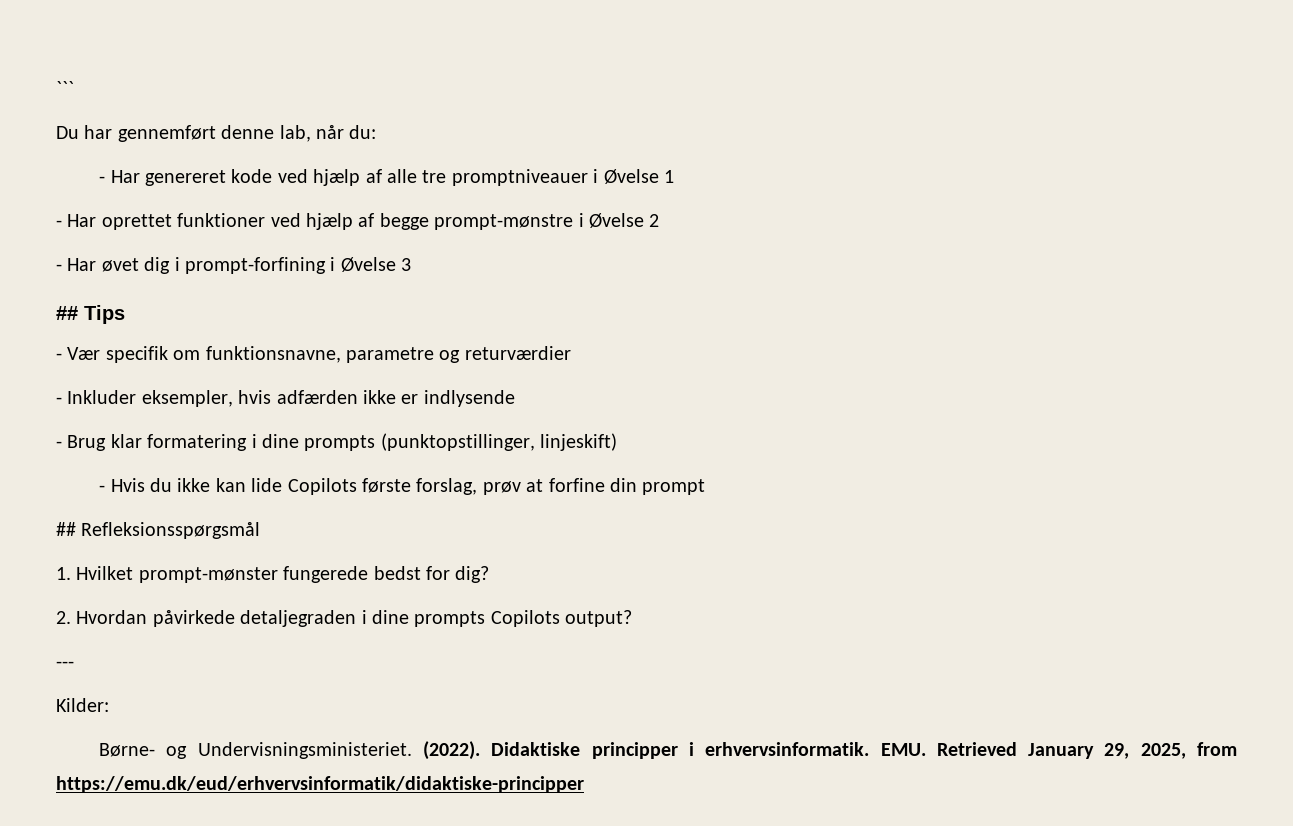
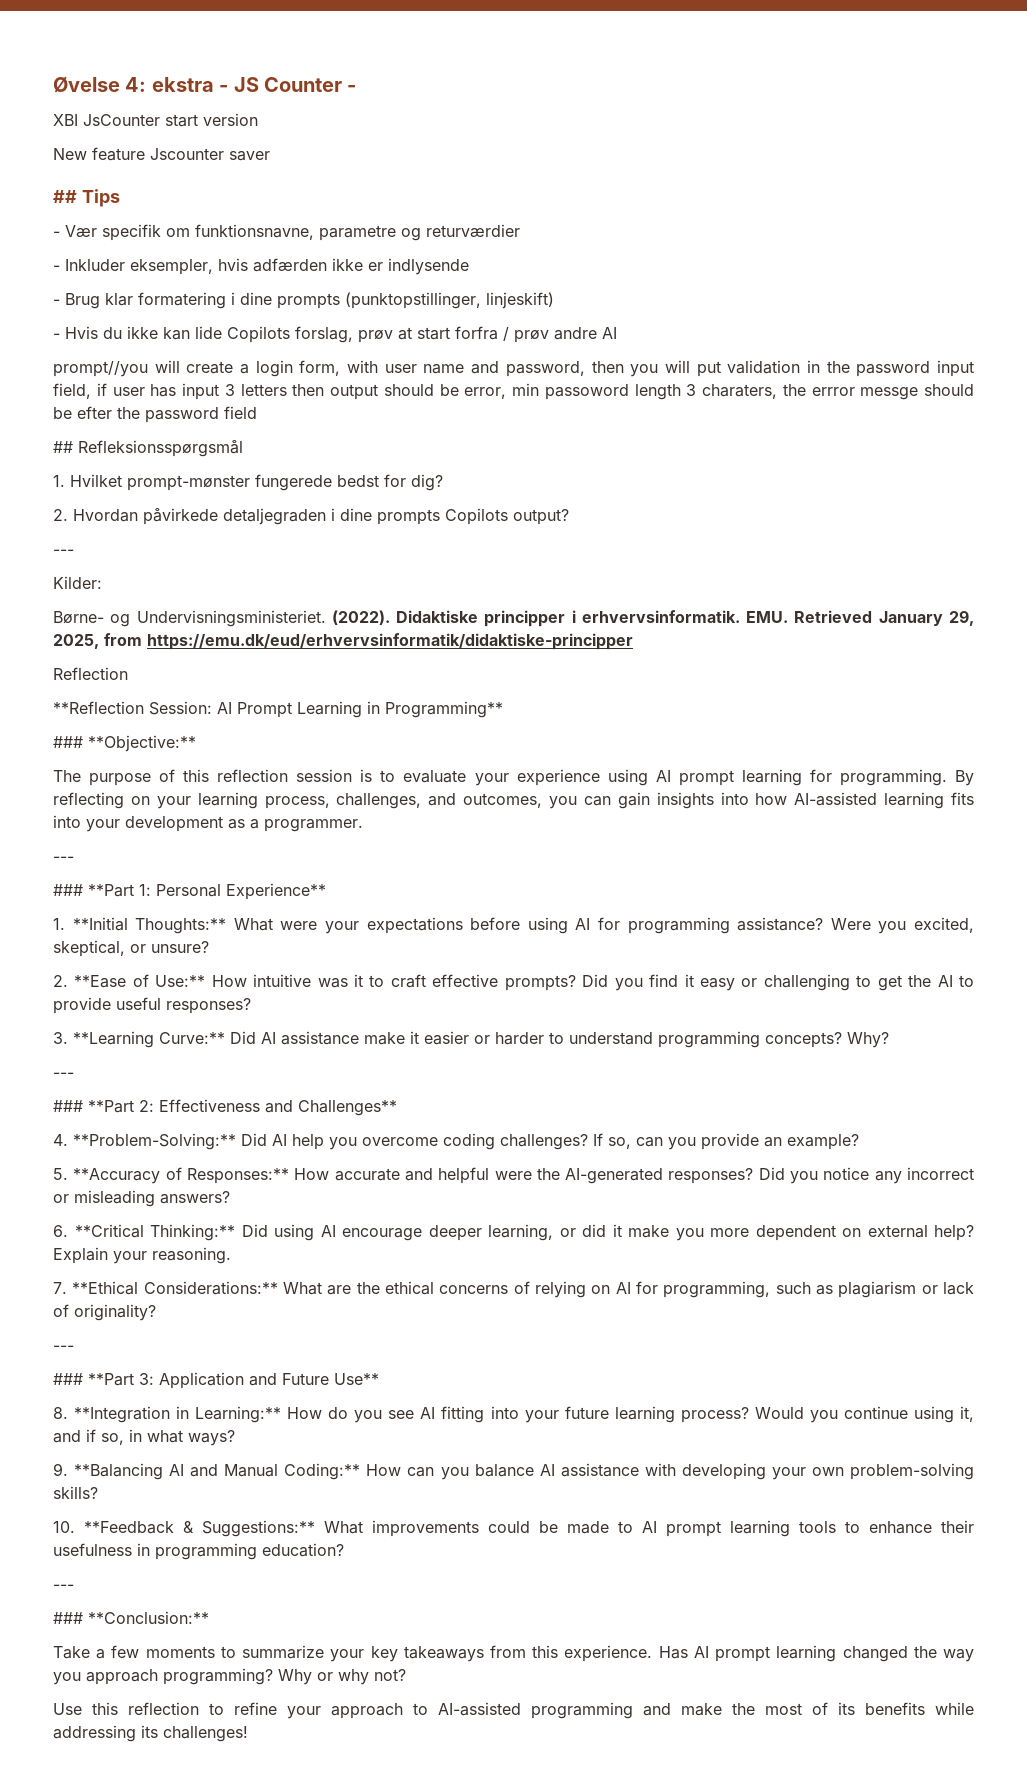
[56,81,74,95] [56,125,377,142] [99,169,674,186] [56,213,660,230] [56,257,412,274] ``` // Du har gennemført denne lab, når du: // - Har genereret kode ved hjælp af alle tre promptniveauer i Øvelse 1 // - Har oprettet funktioner ved hjælp af begge prompt-mønstre i Øvelse 2 // - Har øvet dig i prompt-forfining i Øvelse 3 -> [53,76,357,93] [53,113,258,127] [53,147,270,161] Øvelse 4: ekstra - JS Counter - // XBI JsCounter start version // New feature Jscounter saver
[361,478,411,493] første -> (290, 334) none
[548,478,706,495] forfine din prompt -> [417,326,617,343] [53,360,975,377] [53,383,974,400] [53,406,257,423] start forfra / prøv andre AI // prompt//you will create a login form, with user name and password, then you will put validation in the password input field, if user has input 3 letters then output should be error, min passoword length 3 charaters, the errror messge should be efter the password field
(584, 784) none -> [53,667,128,680] [53,701,503,718] [53,735,196,752] [53,769,974,786] [53,792,974,809] [53,815,363,832] [53,856,74,862] [53,883,326,900] [53,917,975,934] [53,940,209,957] [53,974,974,991] [53,997,251,1014] [53,1031,889,1048] [53,1072,74,1078] [53,1099,397,1116] [53,1133,859,1150] [53,1167,974,1184] [53,1190,230,1207] [53,1224,974,1241] [53,1247,231,1264] [53,1281,975,1298] [53,1304,156,1321] [53,1345,74,1351] [53,1372,379,1389] [53,1406,974,1423] [53,1429,235,1446] [53,1463,974,1480] [53,1486,98,1499] [53,1520,974,1537] [53,1543,344,1560] [53,1584,74,1590] [53,1611,209,1624] [53,1645,974,1662] [53,1668,406,1685] [53,1702,974,1719] [53,1725,248,1742] // Reflection // **Reflection Session: AI Prompt Learning in Programming** // ### **Objective:** // The purpose of this reflection session is to evaluate your experience using AI prompt learning for programming. By reflecting on your learning process, challenges, and outcomes, you can gain insights into how AI-assisted learning fits into your development as a programmer. // --- // ### **Part 1: Personal Experience** // 1. **Initial Thoughts:** What were your expectations before using AI for programming assistance? Were you excited, skeptical, or unsure? // 2. **Ease of Use:** How intuitive was it to craft effective prompts? Did you find it easy or challenging to get the AI to provide useful responses? // 3. **Learning Curve:** Did AI assistance make it easier or harder to understand programming concepts? Why? // --- // ### **Part 2: Effectiveness and Challenges** // 4. **Problem-Solving:** Did AI help you overcome coding challenges? If so, can you provide an example? // 5. **Accuracy of Responses:** How accurate and helpful were the AI-generated responses? Did you notice any incorrect or misleading answers? // 6. **Critical Thinking:** Did using AI encourage deeper learning, or did it make you more dependent on external help? Explain your reasoning. // 7. **Ethical Considerations:** What are the ethical concerns of relying on AI for programming, such as plagiarism or lack of originality? // --- // ### **Part 3: Application and Future Use** // 8. **Integration in Learning:** How do you see AI fitting into your future learning process? Would you continue using it, and if so, in what ways? // 9. **Balancing AI and Manual Coding:** How can you balance AI assistance with developing your own problem-solving skills? // 10. **Feedback & Suggestions:** What improvements could be made to AI prompt learning tools to enhance their usefulness in programming education? // --- // ### **Conclusion:** // Take a few moments to summarize your key takeaways from this experience. Has AI prompt learning changed the way you approach programming? Why or why not? // Use this reflection to refine your approach to AI-assisted programming and make the most of its benefits while addressing its challenges!

